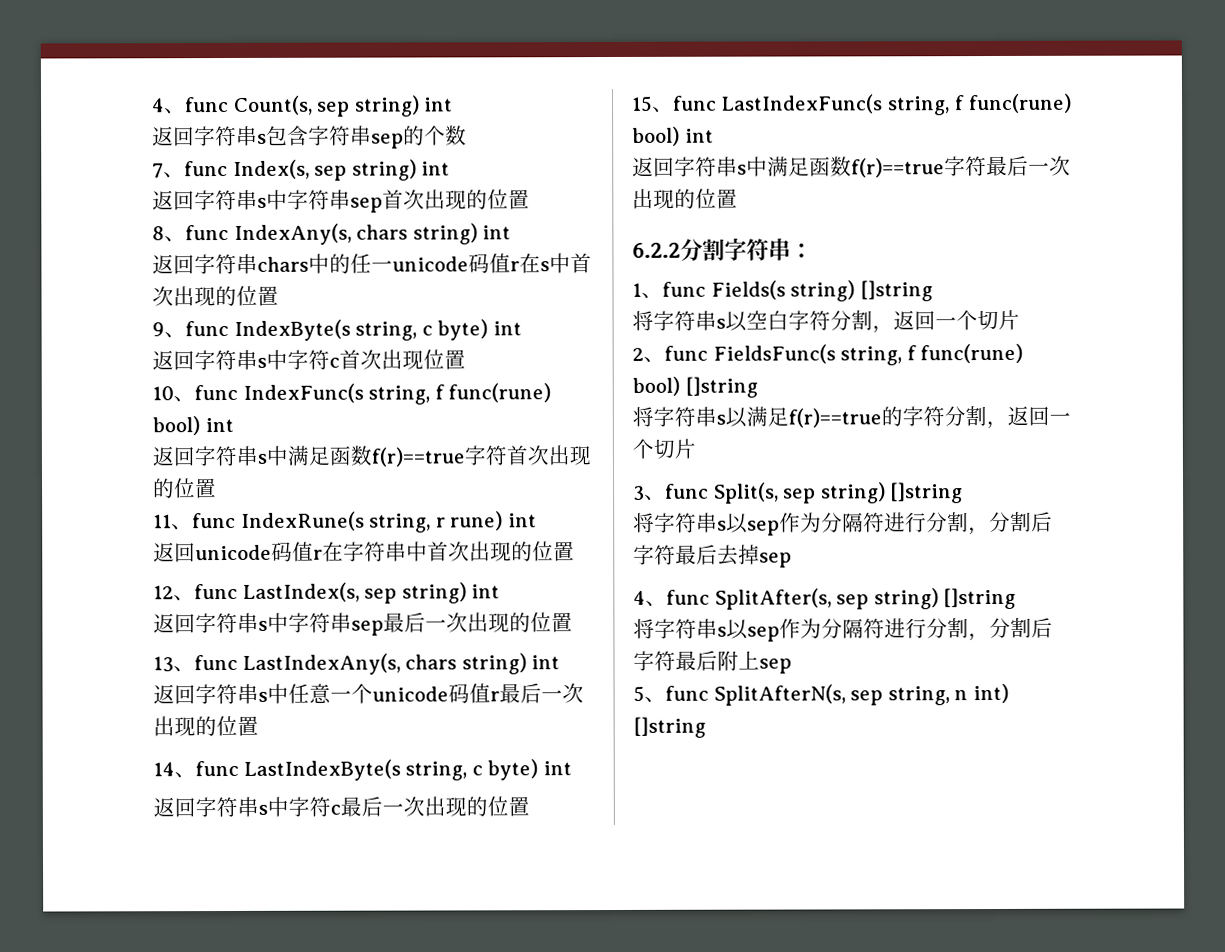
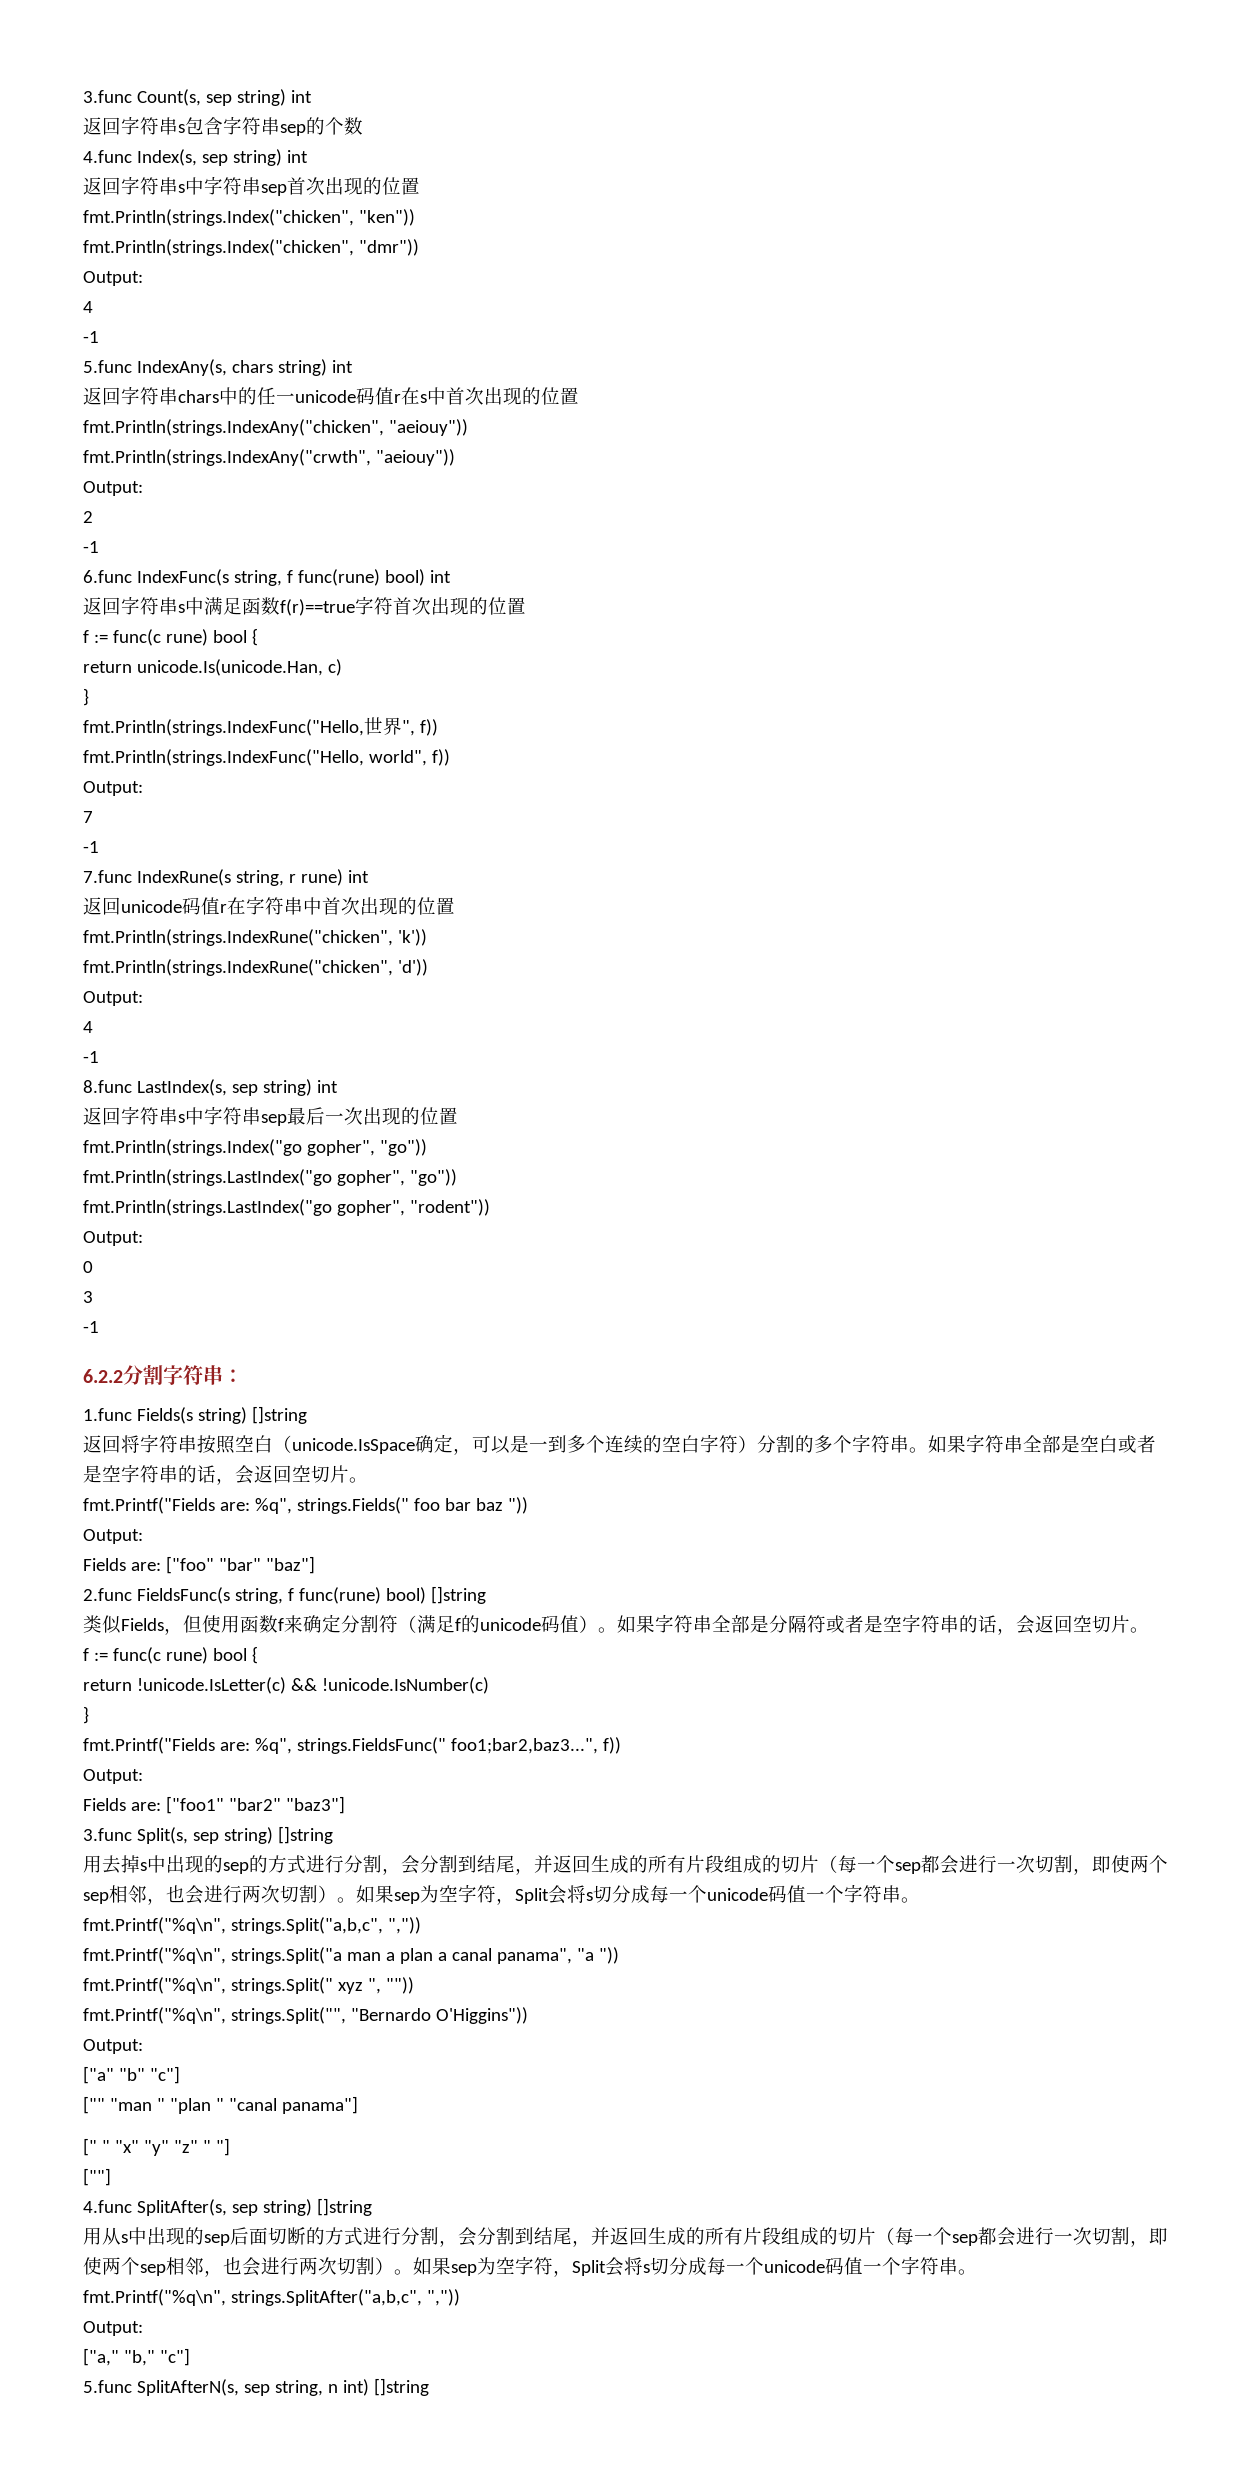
[152,97,229,115] 4、func -> [83,90,132,103] 3.func
[152,161,228,179] 7、func -> [83,150,132,163] 4.func
[152,225,229,243] 8、func -> [83,209,415,226] [83,239,419,256] [83,271,143,286] [83,301,93,313] [83,331,99,343] [83,360,132,373] fmt.Println(strings.Index("chicken", "ken")) // fmt.Println(strings.Index("chicken", "dmr")) // Output: // 4 // -1 // 5.func
[152,319,522,341] [152,349,466,371] [152,384,238,403] 9、func IndexByte(s string, c byte) int // 返回字符串s中字符c首次出现位置 // 10、func -> [83,419,468,436] [83,449,455,466] [83,481,143,496] [83,511,93,523] [83,541,99,553] [83,570,132,583] fmt.Println(strings.IndexAny("chicken", "aeiouy")) // fmt.Println(strings.IndexAny("crwth", "aeiouy")) // Output: // 2 // -1 // 6.func
[153,512,236,531] 11、func -> [83,628,258,646] [83,659,342,676] [83,688,89,706] [83,717,438,736] [83,749,450,766] [83,781,143,796] [83,811,93,823] [83,841,99,853] [83,870,132,883] f := func(c rune) bool { // return unicode.Is(unicode.Han, c) // } // fmt.Println(strings.IndexFunc("Hello,世界", f)) // fmt.Println(strings.IndexFunc("Hello, world", f)) // Output: // 7 // -1 // 7.func
[153,583,238,602] 12、func -> [83,929,427,946] [83,959,428,976] [83,991,143,1006] [83,1021,93,1033] [83,1051,99,1063] [83,1080,132,1093] fmt.Println(strings.IndexRune("chicken", 'k')) // fmt.Println(strings.IndexRune("chicken", 'd')) // Output: // 4 // -1 // 8.func
[153,653,561,675] [153,683,584,705] [153,715,259,737] [153,759,572,781] [153,796,530,818] [632,93,1072,116] [632,126,714,146] [632,155,1071,178] [632,188,738,209] 13、func LastIndexAny(s, chars string) int // 返回字符串s中任意一个unicode码值r最后一次出现的位置 // 14、func LastIndexByte(s string, c byte) int // 返回字符串s中字符c最后一次出现的位置 // 15、func LastIndexFunc(s string, f func(rune) bool) int // 返回字符串s中满足函数f(r)==true字符最后一次出现的位置 -> [83,1139,427,1156] [83,1169,457,1186] [83,1199,490,1216] [83,1231,143,1246] [83,1261,93,1273] [83,1291,93,1303] [83,1321,99,1333] fmt.Println(strings.Index("go gopher", "go")) // fmt.Println(strings.LastIndex("go gopher", "go")) // fmt.Println(strings.LastIndex("go gopher", "rodent")) // Output: // 0 // 3 // -1
[632,281,706,299] 1、func -> [83,1408,132,1421] 1.func
[632,309,1020,334] [632,345,708,363] 将字符串s以空白字符分割，返回一个切片 // 2、func -> [83,1434,1156,1455] [83,1464,368,1485] [83,1497,528,1514] [83,1529,143,1544] [83,1556,315,1574] [83,1588,132,1601] 返回将字符串按照空白（unicode.IsSpace确定，可以是一到多个连续的空白字符）分割的多个字符串。如果字符串全部是空白或者是空字符串的话，会返回空切片。 // fmt.Printf("Fields are: %q", strings.Fields(" foo bar baz ")) // Output: // Fields are: ["foo" "bar" "baz"] // 2.func
[632,405,1071,430] [632,438,696,459] [633,482,964,504] [633,511,1053,536] [633,544,792,568] [633,587,1017,610] [633,617,1053,642] [633,650,792,674] [633,685,709,703] 将字符串s以满足f(r)==true的字符分割，返回一个切片 // 3、func Split(s, sep string) []string // 将字符串s以sep作为分隔符进行分割，分割后字符最后去掉sep // 4、func SplitAfter(s, sep string) []string // 将字符串s以sep作为分隔符进行分割，分割后字符最后附上sep // 5、func -> [83,1614,1149,1635] [83,1646,258,1664] [83,1677,489,1694] [83,1706,89,1724] [83,1737,621,1754] [83,1769,143,1784] [83,1796,345,1814] [83,1826,333,1844] [83,1855,1168,1875] [83,1884,920,1905] [83,1917,421,1934] [83,1947,619,1964] [83,1977,414,1994] [83,2007,528,2024] [83,2039,143,2054] [83,2066,180,2084] [83,2096,358,2114] [83,2138,230,2156] [83,2168,111,2186] [83,2198,372,2216] [83,2227,1168,2247] [83,2256,977,2277] [83,2289,460,2306] [83,2321,143,2336] [83,2348,190,2366] [83,2380,132,2393] 类似Fields，但使用函数f来确定分割符（满足f的unicode码值）。如果字符串全部是分隔符或者是空字符串的话，会返回空切片。 // f := func(c rune) bool { // return !unicode.IsLetter(c) && !unicode.IsNumber(c) // } // fmt.Printf("Fields are: %q", strings.FieldsFunc(" foo1;bar2,baz3...", f)) // Output: // Fields are: ["foo1" "bar2" "baz3"] // 3.func Split(s, sep string) []string // 用去掉s中出现的sep的方式进行分割，会分割到结尾，并返回生成的所有片段组成的切片（每一个sep都会进行一次切割，即使两个sep相邻，也会进行两次切割）。如果sep为空字符，Split会将s切分成每一个unicode码值一个字符串。 // fmt.Printf("%q\n", strings.Split("a,b,c", ",")) // fmt.Printf("%q\n", strings.Split("a man a plan a canal panama", "a ")) // fmt.Printf("%q\n", strings.Split(" xyz ", "")) // fmt.Printf("%q\n", strings.Split("", "Bernardo O'Higgins")) // Output: // ["a" "b" "c"] // ["" "man " "plan " "canal panama"] // [" " "x" "y" "z" " "] // [""] // 4.func SplitAfter(s, sep string) []string // 用从s中出现的sep后面切断的方式进行分割，会分割到结尾，并返回生成的所有片段组成的切片（每一个sep都会进行一次切割，即使两个sep相邻，也会进行两次切割）。如果sep为空字符，Split会将s切分成每一个unicode码值一个字符串。 // fmt.Printf("%q\n", strings.SplitAfter("a,b,c", ",")) // Output: // ["a," "b," "c"] // 5.func

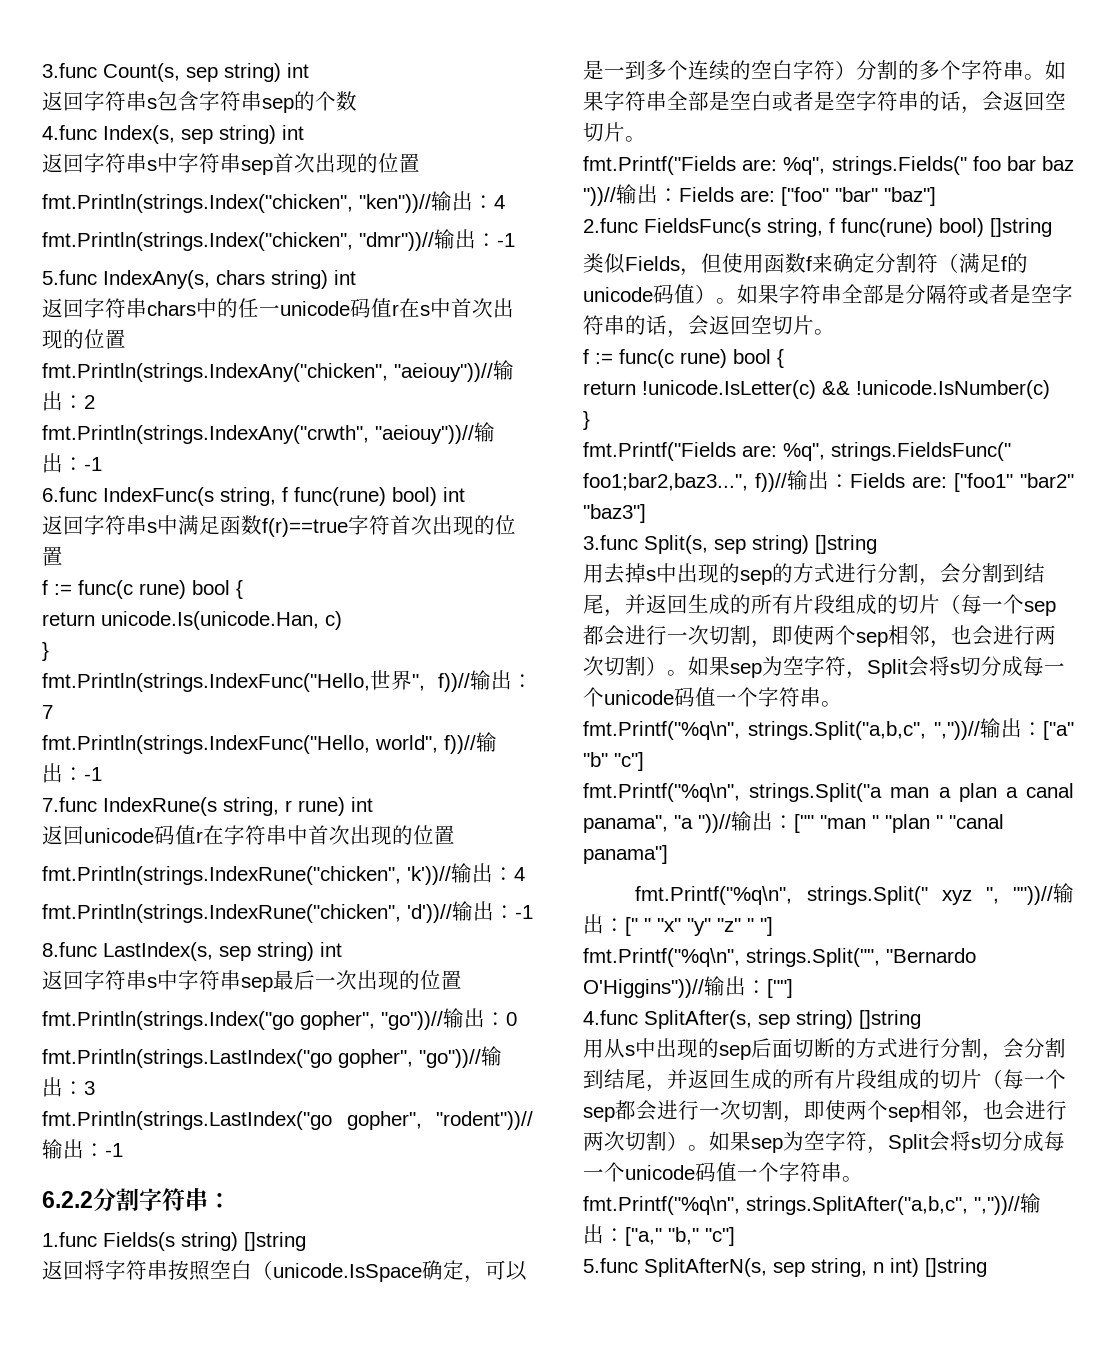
[358,209,415,226] [83,239,419,256] [83,271,143,286] [83,301,93,313] "ken")) // fmt.Println(strings.Index("chicken", "dmr")) // Output: // 4 // -> [359,191,505,213] [42,229,497,251] "ken"))//输出：4 // fmt.Println(strings.Index("chicken", "dmr"))//输出：
[388,419,468,436] [83,449,455,466] [83,481,143,496] [83,511,93,523] "aeiouy")) // fmt.Println(strings.IndexAny("crwth", "aeiouy")) // Output: // 2 // -> [394,360,514,382] [42,391,95,411] [42,422,495,444] [42,453,84,473] "aeiouy"))//输出：2 // fmt.Println(strings.IndexAny("crwth", "aeiouy"))//输出：
[419,719,438,736] f)) -> [438,670,533,692] [42,705,53,719] f))//输出：7
[431,749,450,766] [83,781,143,796] [83,811,93,823] f)) // Output: // 7 // -> [444,732,497,754] [42,763,84,783] f))//输出：
[397,929,427,946] [83,959,428,976] [83,991,143,1006] [83,1021,93,1033] 'k')) // fmt.Println(strings.IndexRune("chicken", 'd')) // Output: // 4 // -> [407,863,525,885] [42,901,515,923] 'k'))//输出：4 // fmt.Println(strings.IndexRune("chicken", 'd'))//输出：
[379,1139,427,1156] [83,1169,457,1186] [83,1199,490,1216] [83,1231,143,1246] [83,1261,93,1273] [83,1291,93,1303] "go")) // fmt.Println(strings.LastIndex("go gopher", "go")) // fmt.Println(strings.LastIndex("go gopher", "rodent")) // Output: // 0 // 3 // -> [381,1008,517,1030] [42,1046,502,1068] [42,1077,95,1097] [42,1111,533,1130] [42,1139,105,1159] "go"))//输出：0 // fmt.Println(strings.LastIndex("go gopher", "go"))//输出：3 // fmt.Println(strings.LastIndex("go gopher", "rodent"))//输出：
[507,1497,528,1514] [83,1529,143,1544] ")) // Output: // -> [583,184,679,206] "))//输出：
[602,1737,621,1754] [83,1769,143,1784] f)) // Output: // -> [755,470,850,492] f))//输出：
[387,1917,421,1934] ",")) -> [934,718,1074,740] [583,752,644,771] ","))//输出：["a" "b" "c"]
[598,1947,619,1964] [83,1977,414,1994] [83,2007,528,2024] [83,2039,143,2054] [83,2066,180,2084] ")) // fmt.Printf("%q\n", strings.Split(" xyz ", "")) // fmt.Printf("%q\n", strings.Split("", "Bernardo O'Higgins")) // Output: // ["a" "b" "c"] // -> [698,811,794,833] "))//输出：
(358, 2105) none -> [635,883,1074,905] [583,914,625,934] fmt.Printf("%q\n", strings.Split(" xyz ", ""))//输出：
(230, 2147) none -> [583,948,976,967] [583,976,767,998] fmt.Printf("%q\n", strings.Split("", "Bernardo O'Higgins"))//输出：
[426,2289,460,2306] [83,2321,143,2336] ",")) // Output: // -> [974,1193,1041,1215] [583,1224,625,1244] ","))//输出：

